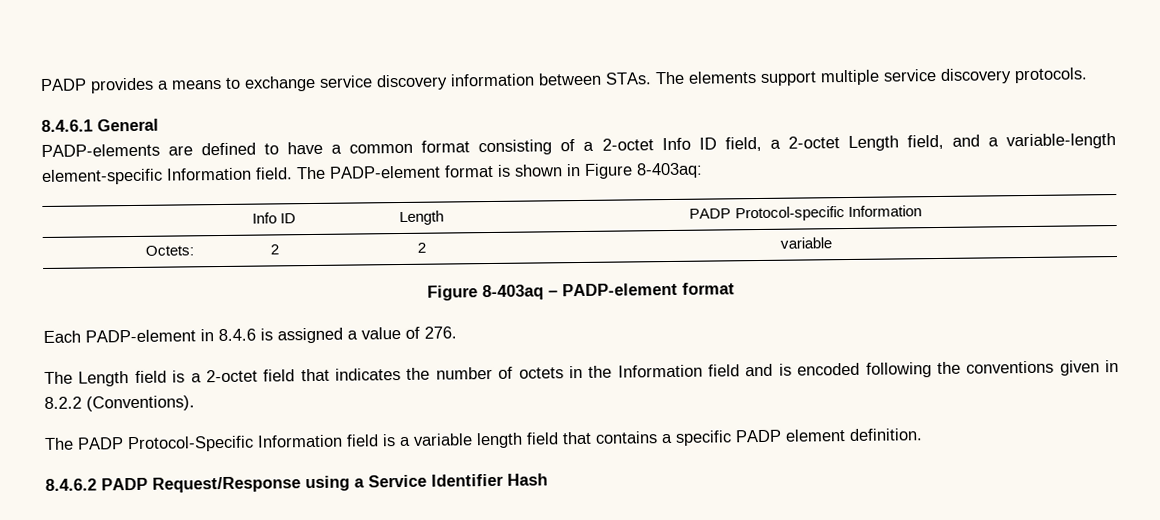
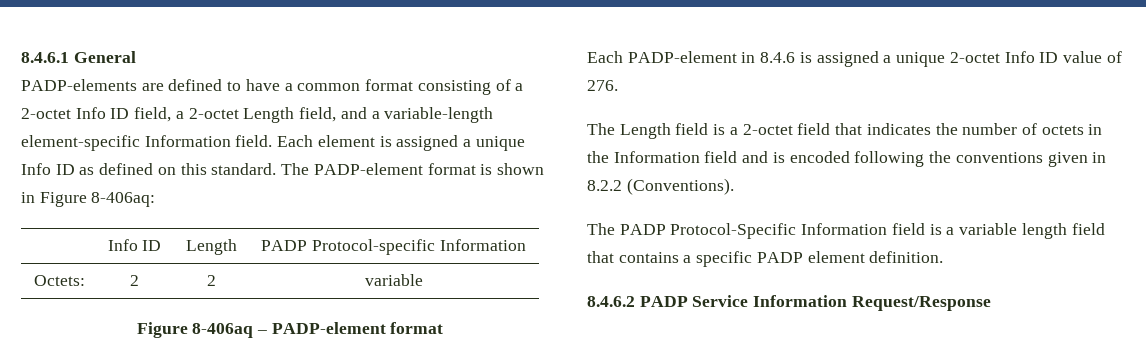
[40,67,1088,94] PADP provides a means to exchange service discovery information between STAs. The elements support multiple service discovery protocols. // -> (21, 57) none
(293, 173) none -> [277,135,525,151] [21,163,277,175] Each element is assigned a unique Info ID as defined on this standard.
[636,162,703,179] 8-403aq: -> [91,192,156,207] 8-406aq:
[481,284,544,301] 8-403aq -> [192,323,254,338] 8-406aq
(358, 335) none -> [896,51,1059,67] unique 2-octet Info ID
[152,473,548,493] Request/Response using a Service Identifier Hash -> [692,295,991,311] Service Information Request/Response

